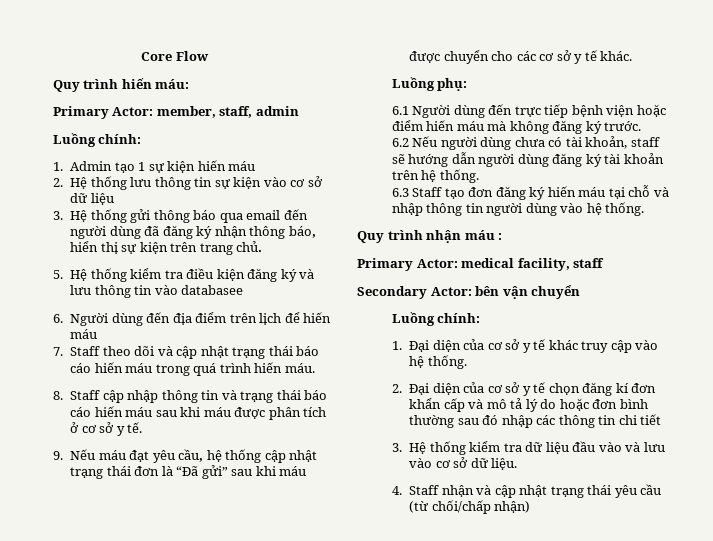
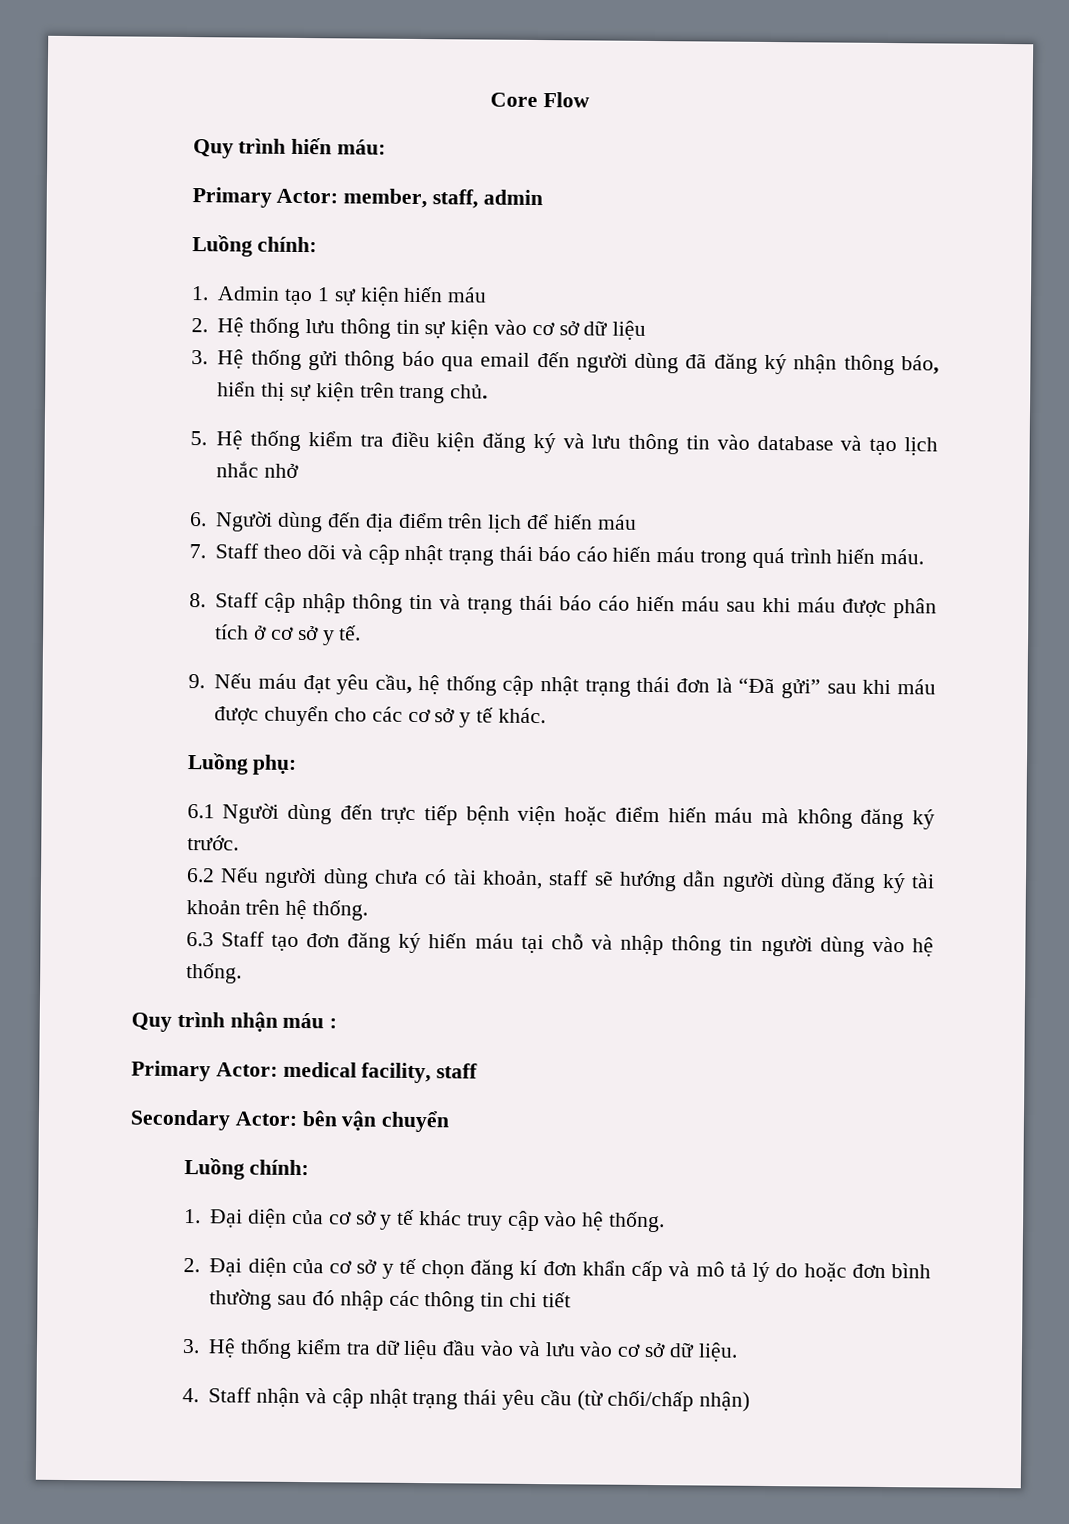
[181,285,244,295] databasee -> [756,435,938,456] [216,461,300,478] database và tạo lịch nhắc nhở

